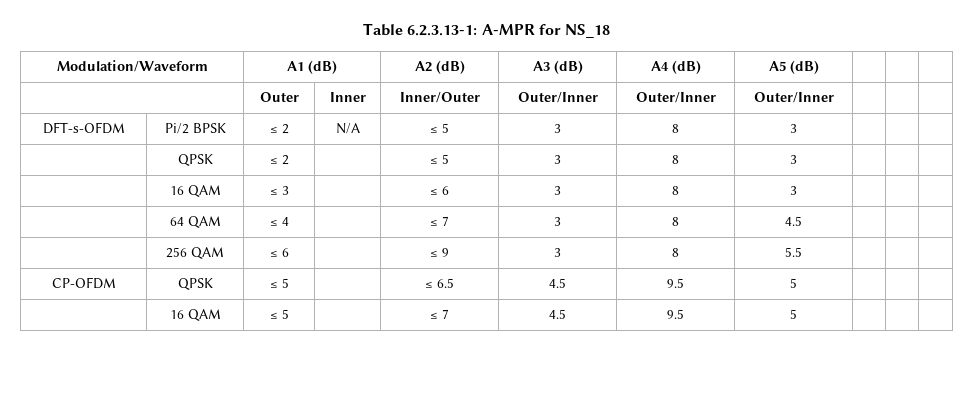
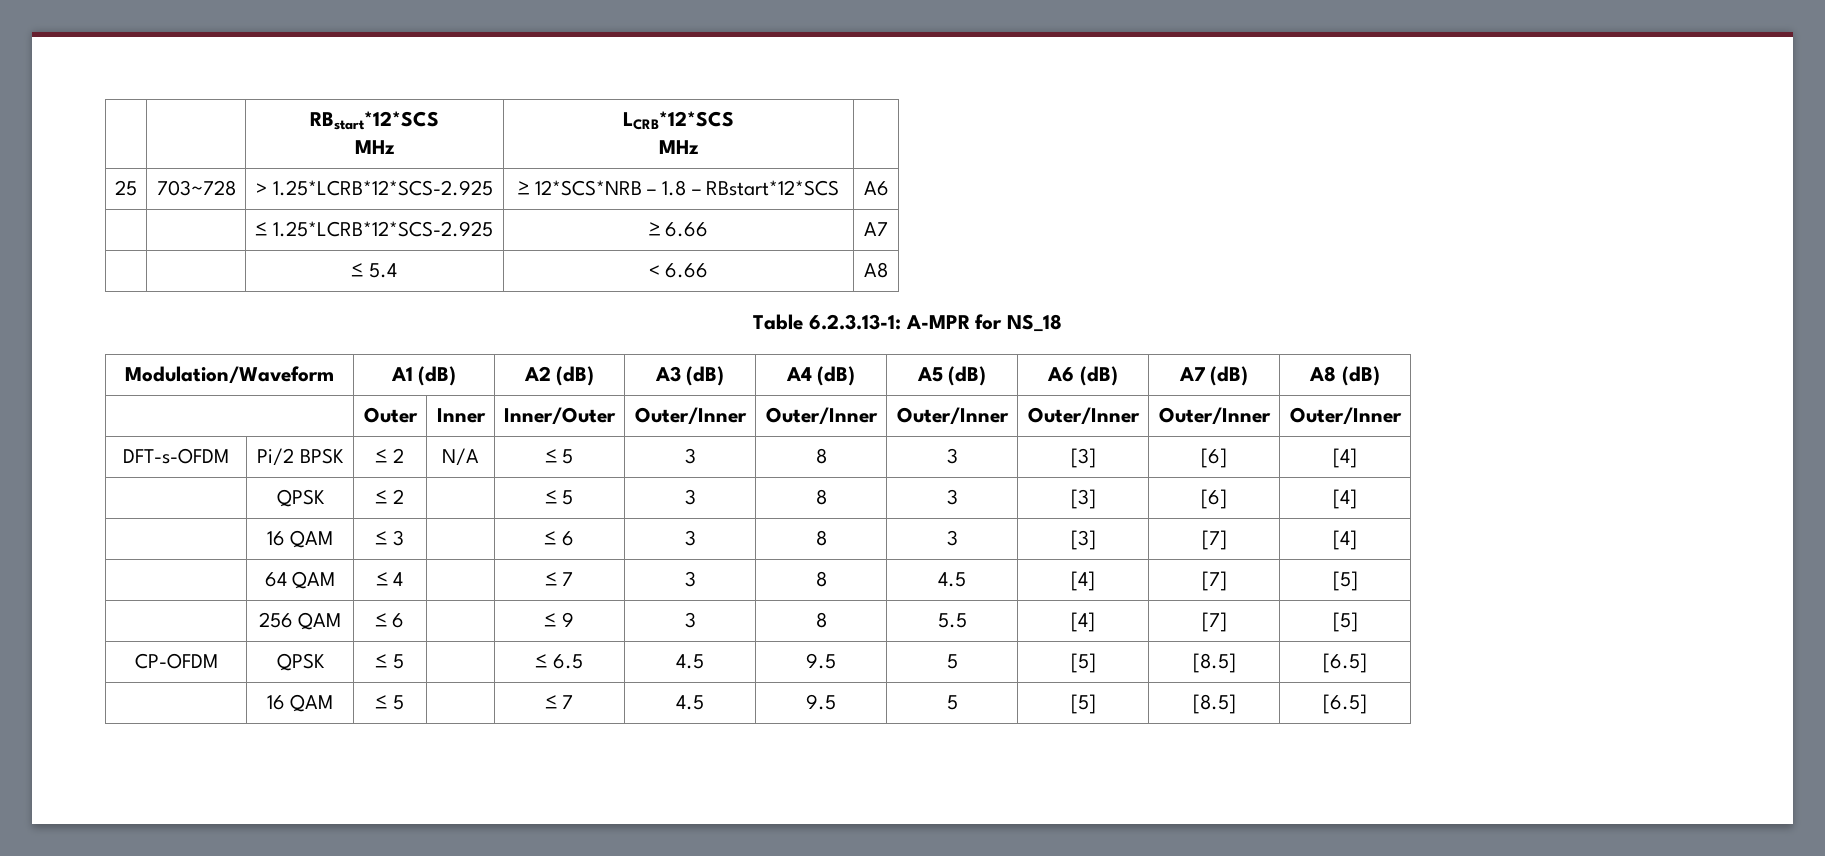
(362, 29) none -> [310,111,439,130] [355,140,395,154] [623,111,734,130] [659,140,699,154] [115,180,137,196] [156,180,236,196] [256,180,493,196] [517,180,840,196] [863,181,889,196] [255,221,493,237] [648,222,709,237] [864,222,888,236] [351,263,397,278] [648,263,709,278] [864,262,888,278] | | RBstart*12*SCS // MHz | LCRB*12*SCS // MHz | // 25 | 703~728 | > 1.25*LCRB*12*SCS-2.925 | ≥ 12*SCS*NRB – 1.8 – RBstart*12*SCS | A6 // | | ≤ 1.25*LCRB*12*SCS-2.925 | ≥ 6.66 | A7 // | | ≤ 5.4 | < 6.66 | A8 //
(819, 67) | | -> [1047,366,1118,386] [1178,366,1249,386] [1309,366,1380,386] A6 (dB) | A7 (dB) | A8 (dB)
(834, 97) | | -> [1027,407,1140,425] [1158,407,1271,425] [1289,407,1402,425] Outer/Inner | Outer/Inner | Outer/Inner
(797, 128) | | -> [1070,448,1096,468] [1201,448,1227,468] [1333,448,1357,468] [3] | [6] | [4]
(797, 159) | | -> [1070,489,1096,509] [1201,489,1227,509] [1333,489,1357,509] [3] | [6] | [4]
(797, 190) | | -> [1070,530,1096,550] [1201,530,1227,550] [1333,530,1357,550] [3] | [7] | [4]
(802, 221) | | -> [1071,571,1095,591] [1201,571,1227,591] [1332,571,1358,591] [4] | [7] | [5]
(802, 252) | | -> [1071,612,1095,632] [1201,612,1227,632] [1332,612,1358,632] [4] | [7] | [5]
(797, 283) | | -> [1070,653,1096,673] [1192,653,1236,673] [1323,653,1367,673] [5] | [8.5] | [6.5]
(797, 314) | | -> [1070,694,1096,714] [1192,694,1236,714] [1323,694,1367,714] [5] | [8.5] | [6.5]

